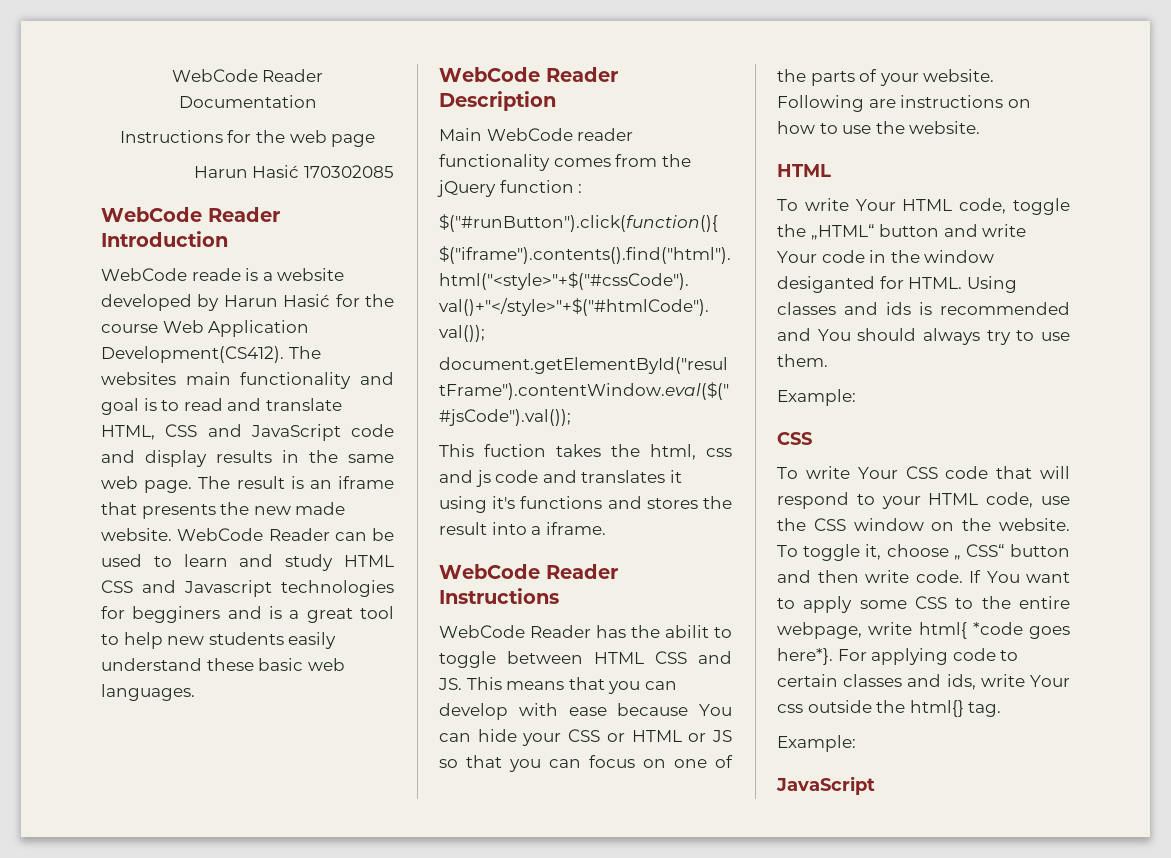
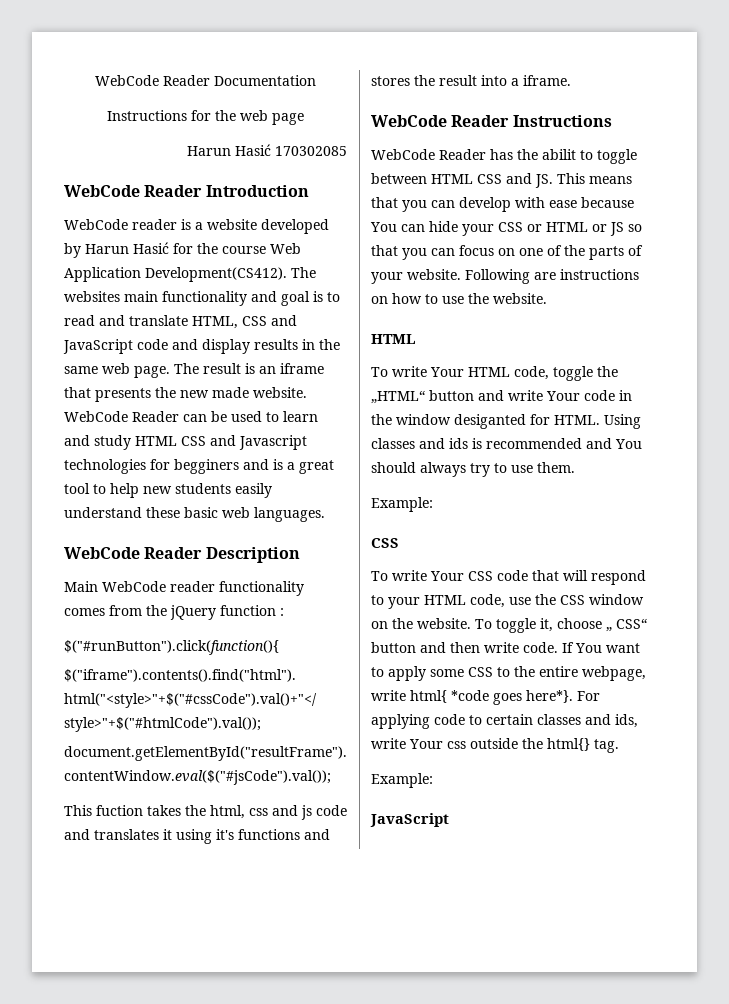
[191,268,241,281] reade -> [132,219,177,230] reader

